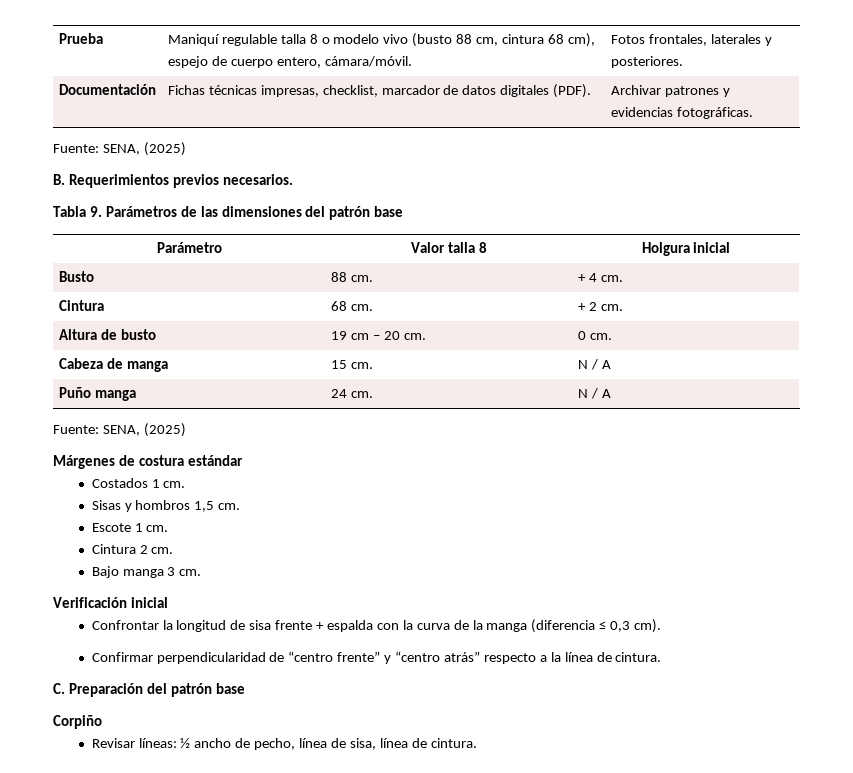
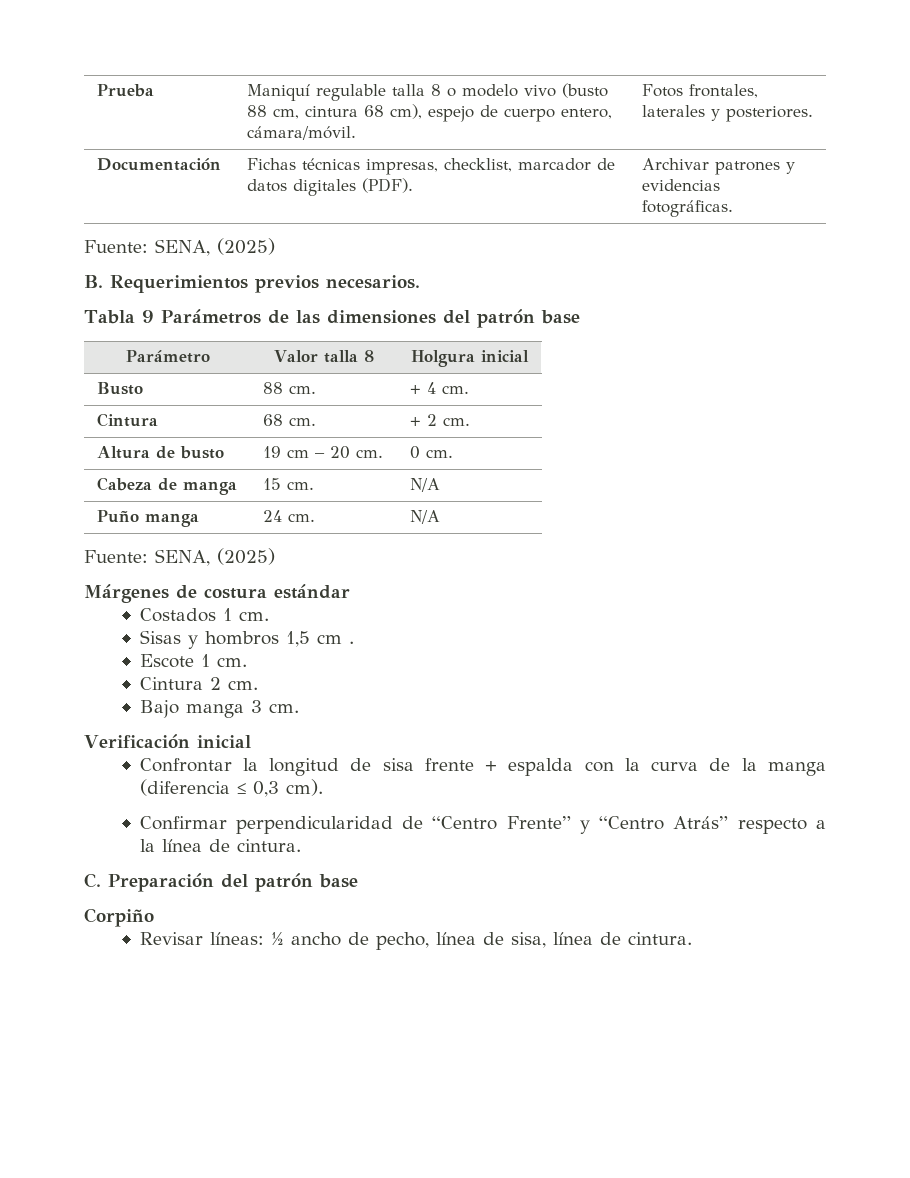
[89,206,102,217] 9. -> [141,310,154,323] 9
[577,359,611,370] N / A -> [409,478,440,492] N/A
[577,388,611,399] N / A -> [409,510,440,524] N/A
[218,503,241,510] cm. -> [316,634,354,644] cm .
[288,651,481,664] “centro frente” y “centro atrás” -> [432,816,729,834] “Centro Frente” y “Centro Atrás”

